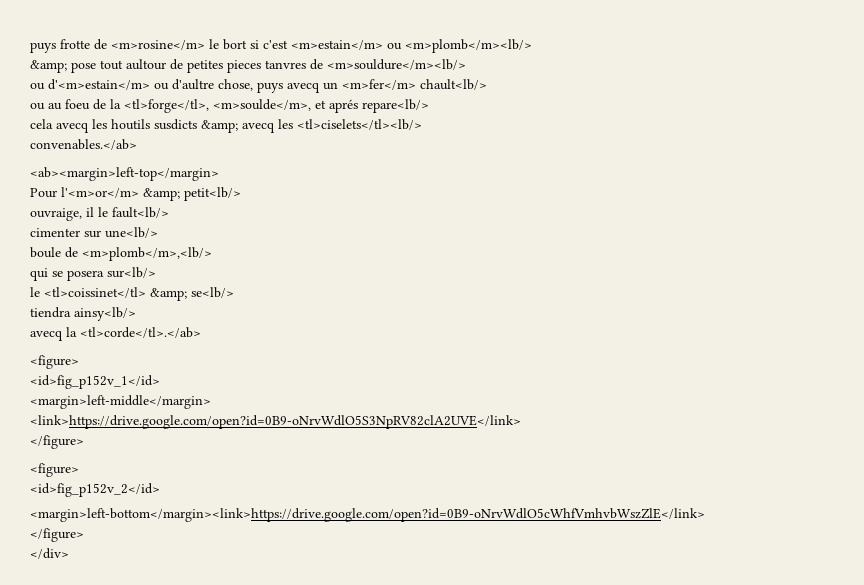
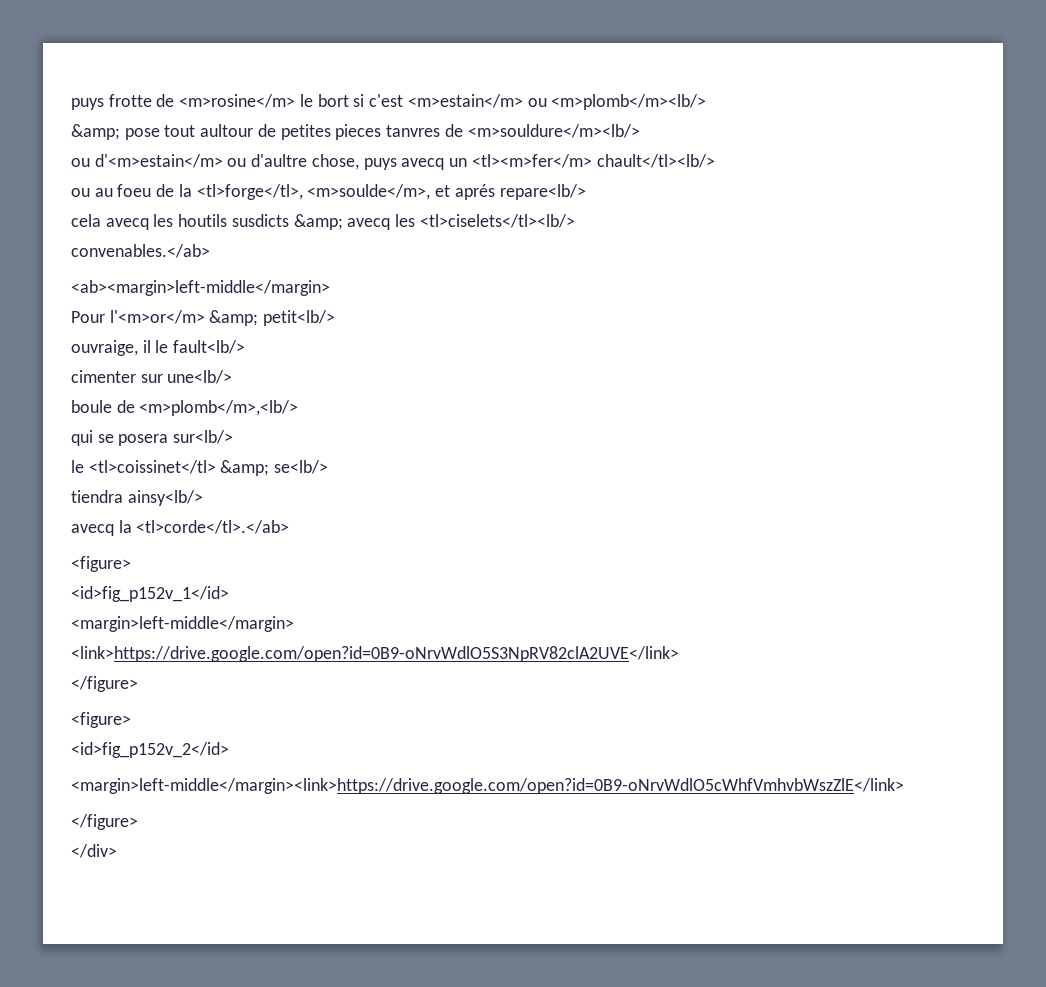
[342,79,487,90] <m>fer</m> chault<lb/> -> [471,154,715,168] <tl><m>fer</m> chault</tl><lb/>
[30,167,219,181] <ab><margin>left-top</margin> -> [71,280,330,296] <ab><margin>left-middle</margin>
[30,508,705,522] <margin>left-bottom</margin><link>https://drive.google.com/open?id=0B9-oNrvWdlO5cWhfVmhvbWszZlE</link> -> [71,778,904,794] <margin>left-middle</margin><link>https://drive.google.com/open?id=0B9-oNrvWdlO5cWhfVmhvbWszZlE</link>

